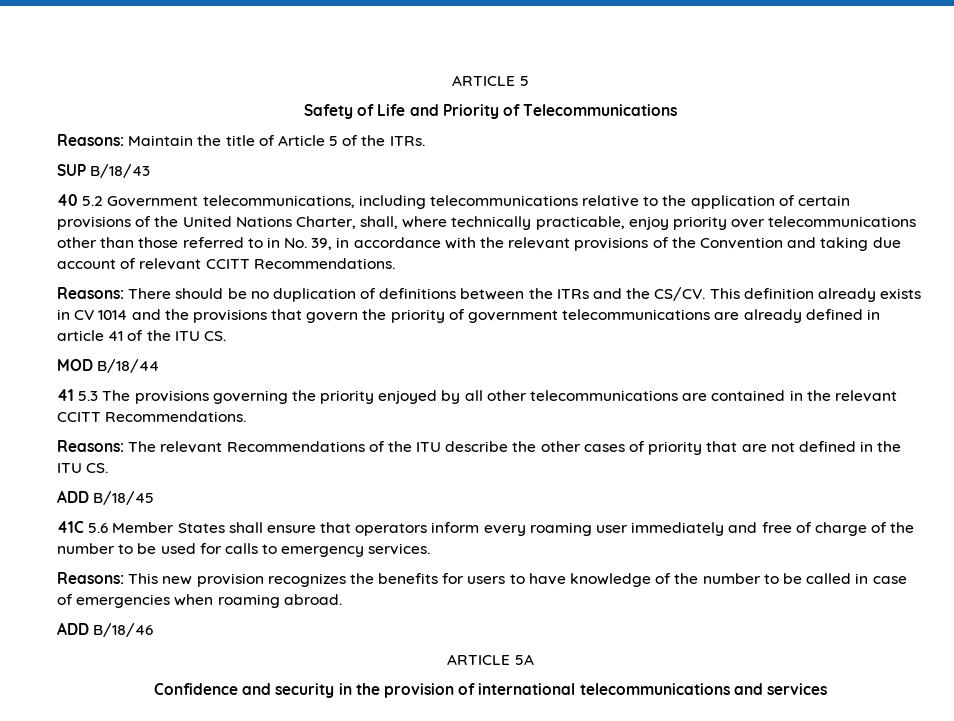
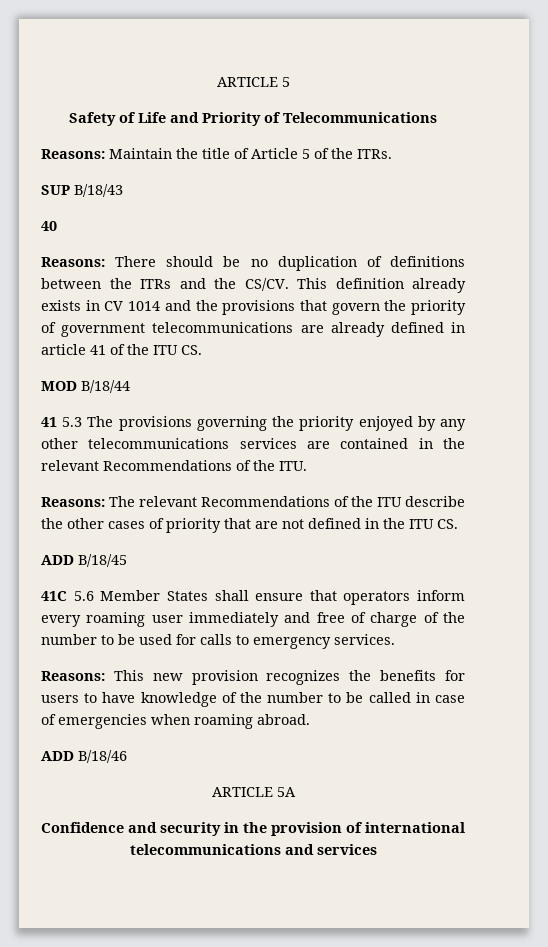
[82,195,851,209] [57,216,917,230] [57,237,901,251] [57,258,395,270] 5.2 Government telecommunications, including telecommunications relative to the application of certain provisions of the United Nations Charter, shall, where technically practicable, enjoy priority over telecommunications other than those referred to in No. 39, in accordance with the relevant provisions of the Convention and taking due account of relevant CCITT Recommendations. -> (57, 226) none
[464,390,483,401] all -> [440,419,467,431] any
(679, 395) none -> [239,438,297,449] services
[57,411,247,422] CCITT Recommendations. -> [103,460,307,471] Recommendations of the ITU.

